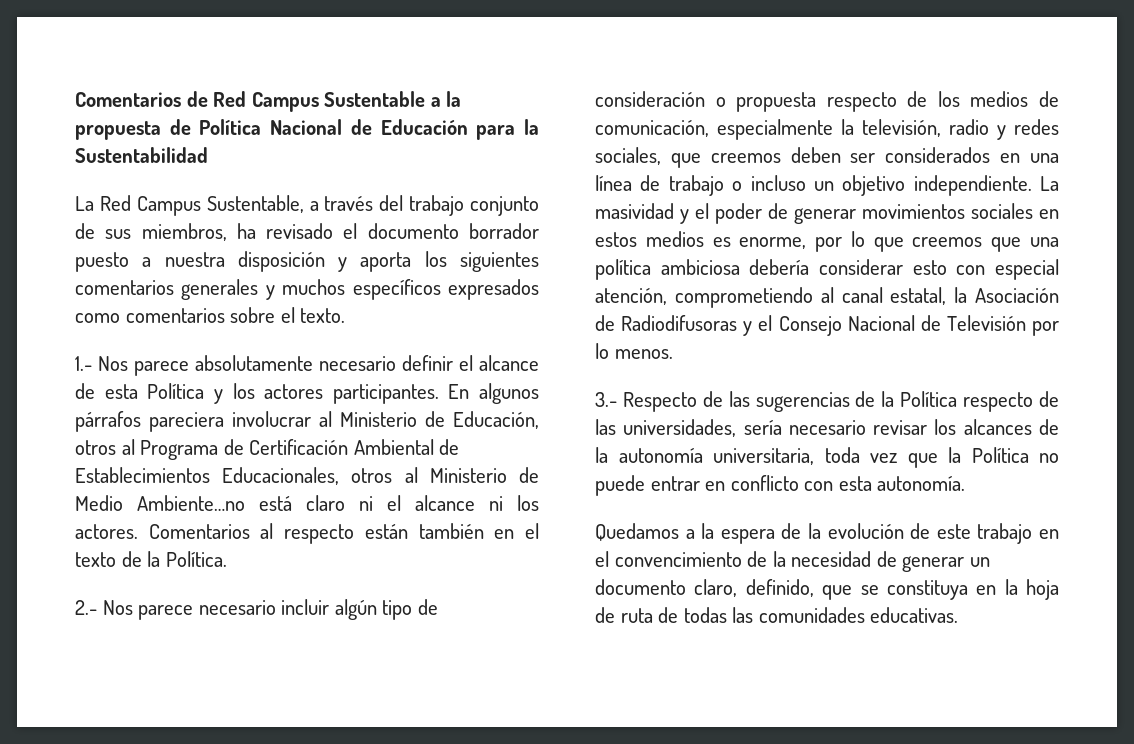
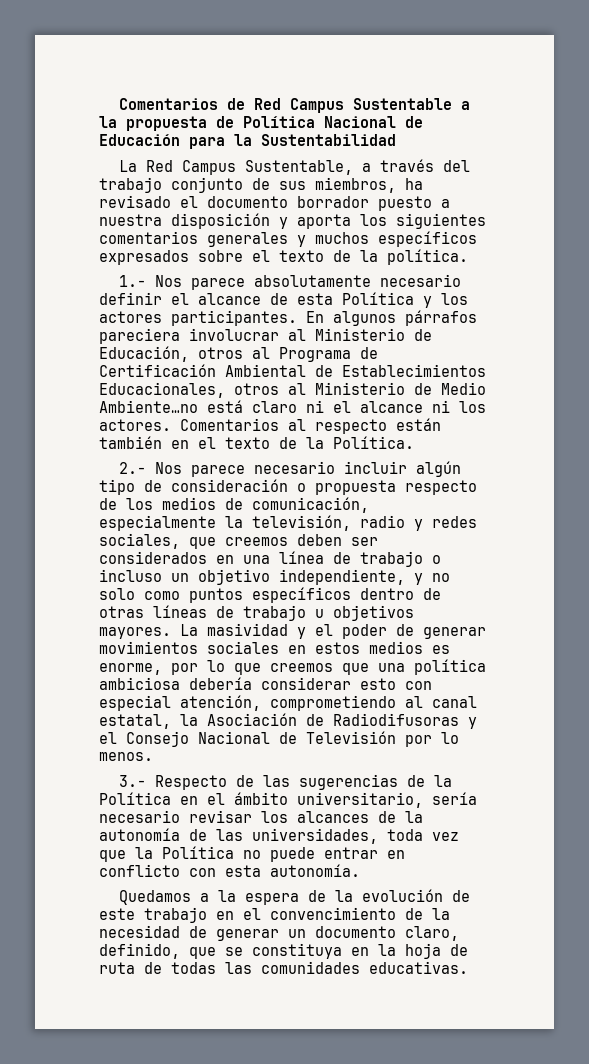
[75,307,346,323] como comentarios sobre el texto. -> [198,249,468,265] sobre el texto de la política.
[913,175,1032,196] independiente. -> [279,569,450,585] [99,587,441,603] [99,605,414,621] [99,627,171,639] independiente, y no solo como puntos específicos dentro de otras líneas de trabajo u objetivos mayores.
[963,391,1059,412] [595,419,737,437] respecto de las universidades, -> [180,792,423,808] en el ámbito universitario,
[713,448,814,465] universitaria, -> [189,828,378,844] de las universidades,

